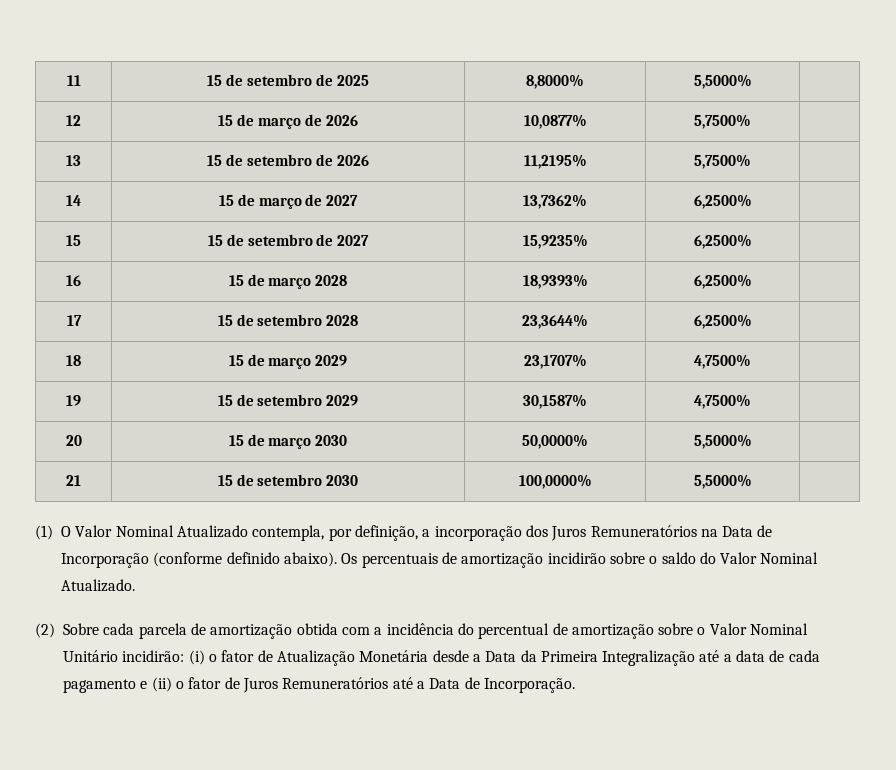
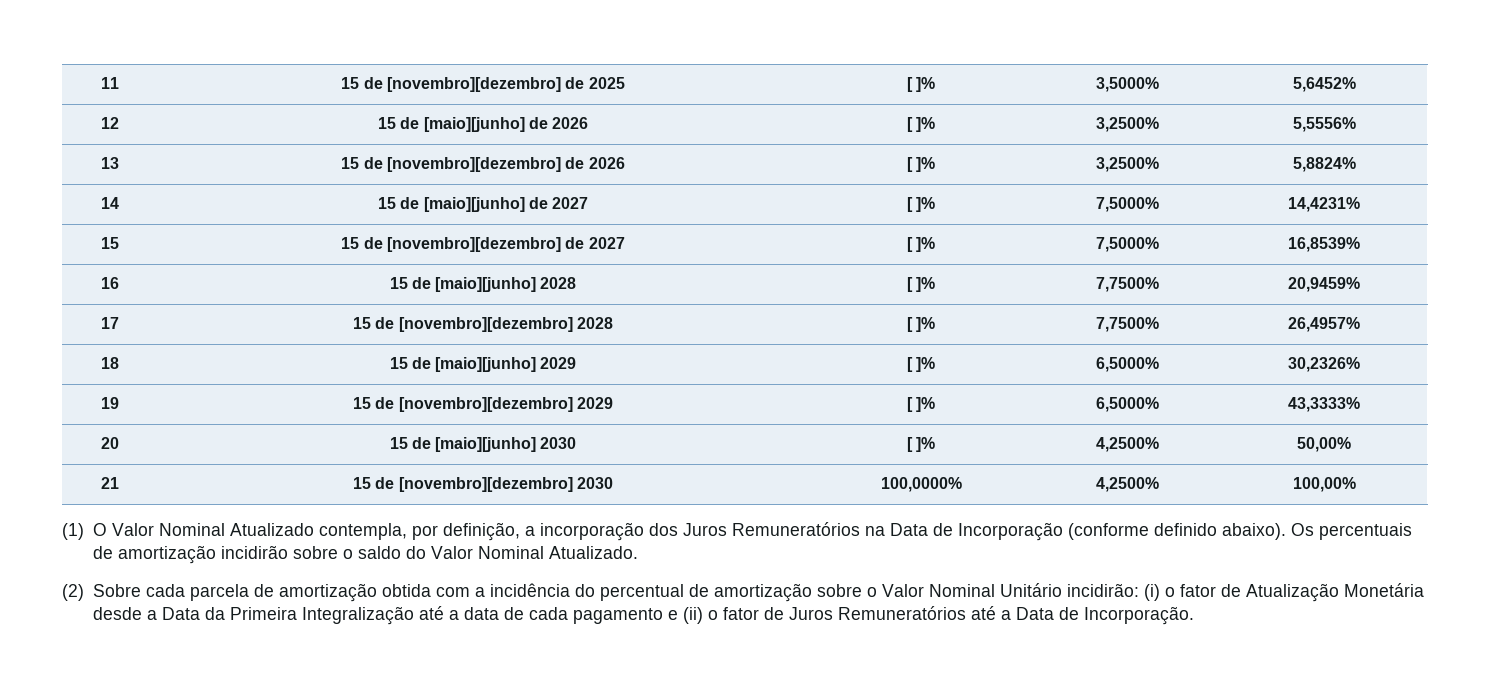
[247,74,312,86] setembro -> [387,77,561,92] [novembro][dezembro]
[526,74,584,89] [693,74,752,89] 8,8000% | 5,5000% | -> [906,77,936,92] [1095,77,1159,92] [1292,77,1356,92] [ ]% | 3,5000% | 5,6452%
[258,114,358,129] [523,114,587,129] [694,114,751,129] março de 2026 | 10,0877% | 5,7500% | -> [423,117,589,132] [906,117,936,132] [1095,117,1159,132] [1292,117,1356,132] [maio][junho] de 2026 | [ ]% | 3,2500% | 5,5556%
[247,154,369,166] [523,154,587,169] [694,154,751,169] setembro de 2026 | 11,2195% | 5,7500% | -> [387,157,625,172] [906,157,936,172] [1095,157,1159,172] [1292,157,1356,172] [novembro][dezembro] de 2026 | [ ]% | 3,2500% | 5,8824%
[258,194,359,209] [523,194,587,209] [693,194,752,209] março de 2027 | 13,7362% | 6,2500% | -> [423,197,589,212] [906,197,936,212] [1095,197,1159,212] [1288,197,1360,212] [maio][junho] de 2027 | [ ]% | 7,5000% | 14,4231%
[247,234,370,246] [522,234,588,249] [693,234,752,249] setembro de 2027 | 15,9235% | 6,2500% | -> [387,237,625,252] [906,237,936,252] [1095,237,1159,252] [1288,237,1360,252] [novembro][dezembro] de 2027 | [ ]% | 7,5000% | 16,8539%
[268,275,348,289] [522,274,588,289] [693,274,752,289] março 2028 | 18,9393% | 6,2500% | -> [435,277,577,292] [906,277,936,292] [1095,277,1159,292] [1288,277,1360,292] [maio][junho] 2028 | [ ]% | 7,7500% | 20,9459%
[257,314,359,326] [522,314,588,329] [693,314,752,329] setembro 2028 | 23,3644% | 6,2500% | -> [398,317,613,332] [906,317,936,332] [1095,317,1159,332] [1288,317,1360,332] [novembro][dezembro] 2028 | [ ]% | 7,7500% | 26,4957%
[268,355,348,369] [523,354,587,369] [694,354,751,369] março 2029 | 23,1707% | 4,7500% | -> [435,357,577,372] [906,357,936,372] [1095,357,1159,372] [1288,357,1360,372] [maio][junho] 2029 | [ ]% | 6,5000% | 30,2326%
[257,394,359,406] [523,394,587,409] [694,394,751,409] setembro 2029 | 30,1587% | 4,7500% | -> [398,397,613,412] [906,397,936,412] [1095,397,1159,412] [1288,397,1360,412] [novembro][dezembro] 2029 | [ ]% | 6,5000% | 43,3333%
[268,435,348,449] [522,434,588,449] [693,434,752,449] março 2030 | 50,0000% | 5,5000% | -> [435,437,577,452] [906,437,936,452] [1095,437,1159,452] [1297,437,1351,452] [maio][junho] 2030 | [ ]% | 4,2500% | 50,00%
[257,474,323,486] setembro -> [398,477,573,492] [novembro][dezembro]
[693,474,752,489] 5,5000% | -> [1095,477,1159,492] [1292,477,1356,492] 4,2500% | 100,00%

